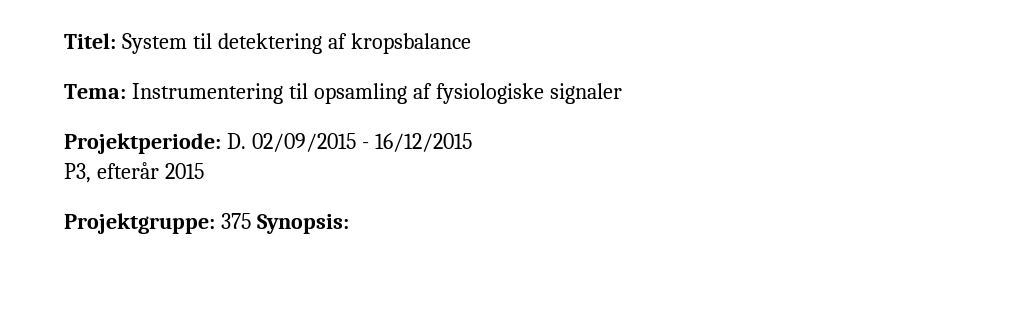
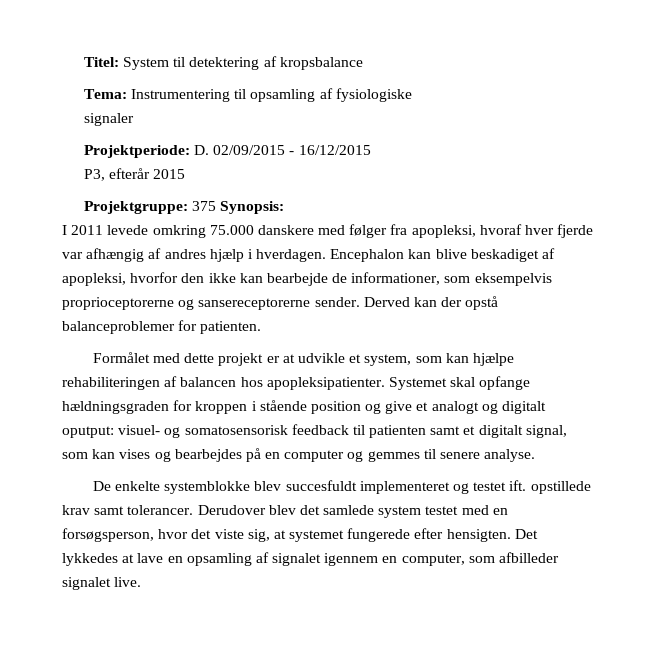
(544, 93) none -> (412, 95) //
(349, 224) none -> [62,224,594,238] [62,248,556,262] [62,272,552,286] [62,296,499,310] [62,320,262,334] [92,352,514,366] [62,376,531,390] [62,400,547,414] [62,424,567,438] [62,448,536,462] [92,480,591,494] [62,505,508,518] [62,528,538,542] [62,552,560,566] [62,577,142,590] // I 2011 levede omkring 75.000 danskere med følger fra apopleksi, hvoraf hver fjerde var afhængig af andres hjælp i hverdagen. Encephalon kan blive beskadiget af apopleksi, hvorfor den ikke kan bearbejde de informationer, som eksempelvis proprioceptorerne og sansereceptorerne sender. Derved kan der opstå balanceproblemer for patienten. // Formålet med dette projekt er at udvikle et system, som kan hjælpe rehabiliteringen af balancen hos apopleksipatienter. Systemet skal opfange hældningsgraden for kroppen i stående position og give et analogt og digitalt oputput: visuel- og somatosensorisk feedback til patienten samt et digitalt signal, som kan vises og bearbejdes på en computer og gemmes til senere analyse. // De enkelte systemblokke blev succesfuldt implementeret og testet ift. opstillede krav samt tolerancer. Derudover blev det samlede system testet med en forsøgsperson, hvor det viste sig, at systemet fungerede efter hensigten. Det lykkedes at lave en opsamling af signalet igennem en computer, som afbilleder signalet live.

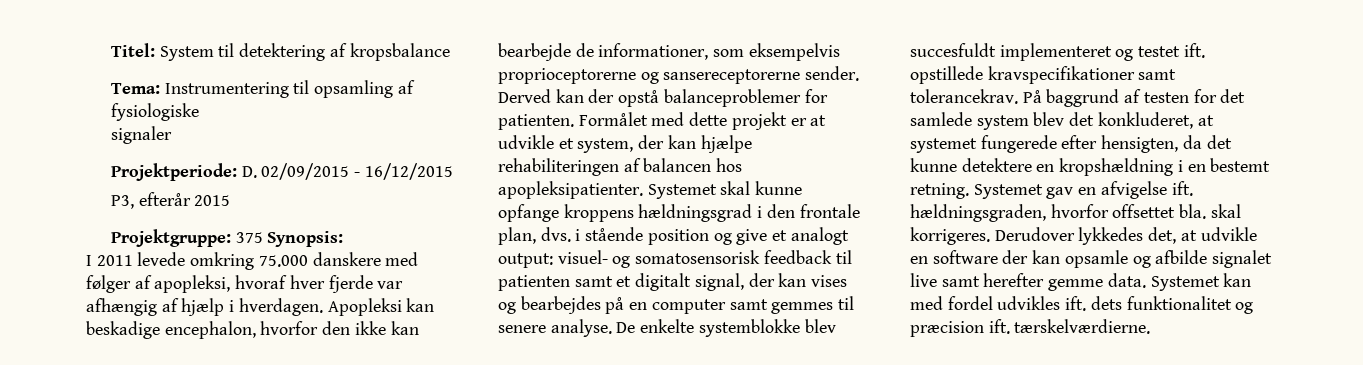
[390,224,408,235] fra -> [134,275,152,289] af
[164,249,206,259] andres -> (179, 305) none
[330,248,556,262] [62,273,126,286] Encephalon kan blive beskadiget af apopleksi, -> [327,298,435,316] [86,321,256,339] Apopleksi kan beskadige encephalon,
(262, 327) // -> (574, 122) none
[415,356,442,363] som -> [638,135,665,149] der
[479,376,531,390] [62,400,248,414] opfange hældningsgraden for kroppen -> [755,181,803,195] [498,204,860,222] [498,227,571,245] kunne opfange kroppens hældningsgrad i den frontale plan, dvs.
[481,401,547,414] [62,426,114,438] og digitalt oputput: -> [498,253,553,268] output:
[62,452,88,459] som -> [748,273,775,287] der
[347,451,364,462] og -> [729,299,768,310] samt
(536, 455) // -> (612, 328) none
[62,505,508,518] [62,528,538,542] [62,552,560,566] [62,577,142,590] krav samt tolerancer. Derudover blev det samlede system testet med en forsøgsperson, hvor det viste sig, at systemet fungerede efter hensigten. Det lykkedes at lave en opsamling af signalet igennem en computer, som afbilleder signalet live. -> [987,66,1177,84] [910,89,1246,107] [910,112,1214,130] [910,135,1232,153] [910,158,1271,176] [910,181,1193,199] [910,204,1241,222] [910,227,1257,245] [910,250,1273,268] [910,273,1252,291] [910,296,1254,314] [910,319,1151,337] kravspecifikationer samt tolerancekrav. På baggrund af testen for det samlede system blev det konkluderet, at systemet fungerede efter hensigten, da det kunne detektere en kropshældning i en bestemt retning. Systemet gav en afvigelse ift. hældningsgraden, hvorfor offsettet bla. skal korrigeres. Derudover lykkedes det, at udvikle en software der kan opsamle og afbilde signalet live samt herefter gemme data. Systemet kan med fordel udvikles ift. dets funktionalitet og præcision ift. tærskelværdierne.

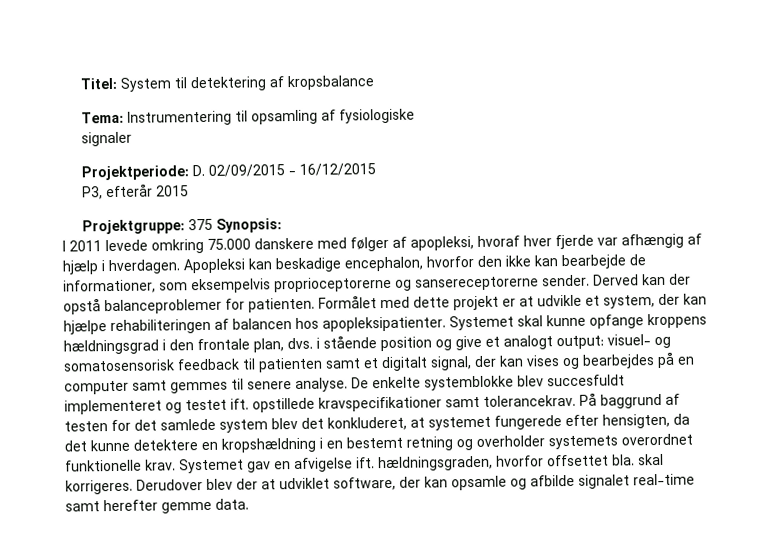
[910,183,969,199] retning. -> [406,433,693,451] [65,459,176,472] retning og overholder systemets overordnet funktionelle krav.
[1078,227,1257,245] [910,250,998,264] lykkedes det, at udvikle en software -> [206,476,396,491] blev der at udviklet software,
[910,273,937,287] live -> [633,473,695,486] real-time
[1150,273,1252,291] [910,296,1254,314] [910,319,1151,337] Systemet kan med fordel udvikles ift. dets funktionalitet og præcision ift. tærskelværdierne. -> (249, 504) none

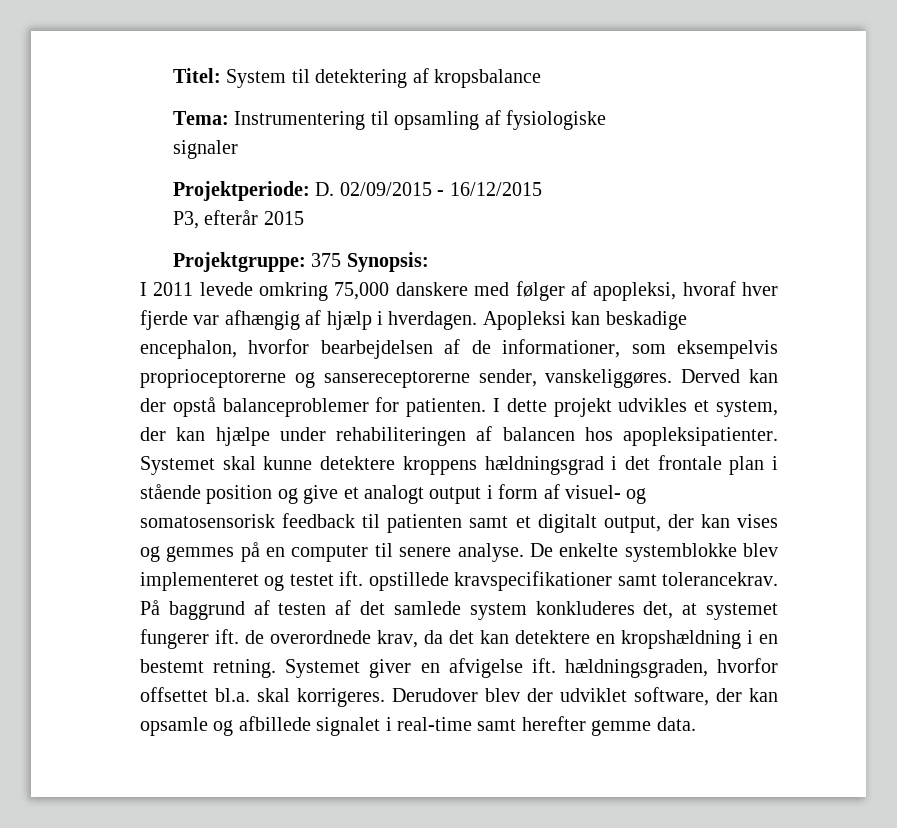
[207,238,251,250] 75.000 -> [334,282,390,300] 75,000
[477,254,626,270] den ikke kan bearbejde -> [320,339,461,359] bearbejdelsen af
[542,274,590,287] sender. -> [478,369,673,388] sender, vanskeliggøres.
[318,294,582,311] Formålet med dette projekt er at udvikle -> [493,398,688,417] I dette projekt udvikles
(107, 327) none -> [279,427,326,441] under
[589,314,644,329] opfange -> [320,456,396,470] detektere
[169,337,313,353] den frontale plan, dvs. -> [624,455,765,475] det frontale plan
[556,335,604,350] output: -> [429,484,560,504] output i form af
[430,356,472,371] signal, -> [603,516,661,533] output,
[582,354,655,369] bearbejdes -> [166,546,235,562] gemmes
[132,380,228,394] samt gemmes -> (369, 553) none
[547,374,625,387] succesfuldt -> (779, 550) none
[111,419,131,432] for -> [335,600,352,615] af
[271,413,670,431] blev det konkluderet, at systemet fungerede efter hensigten, -> [535,601,778,620] [140,629,418,649] konkluderes det, at systemet fungerer ift. de overordnede krav,
[90,439,130,452] kunne -> [480,630,509,644] kan
[406,433,693,451] [65,458,271,474] retning og overholder systemets overordnet funktionelle krav. Systemet gav -> [213,659,412,678] retning. Systemet giver
[612,454,635,466] bla. -> [215,688,250,702] bl.a.
[261,479,276,490] at -> (553, 695) none
[530,474,630,489] afbilde signalet -> [238,716,392,736] afbillede signalet i

